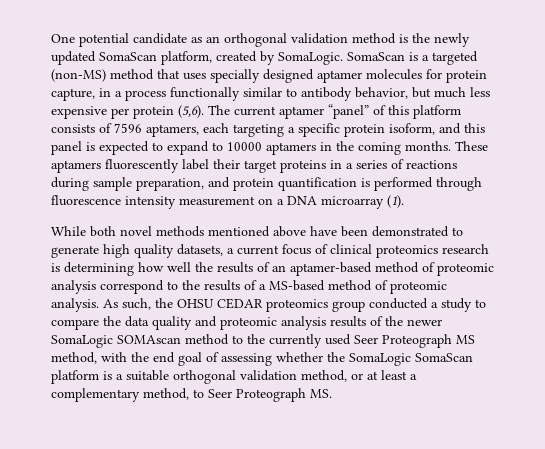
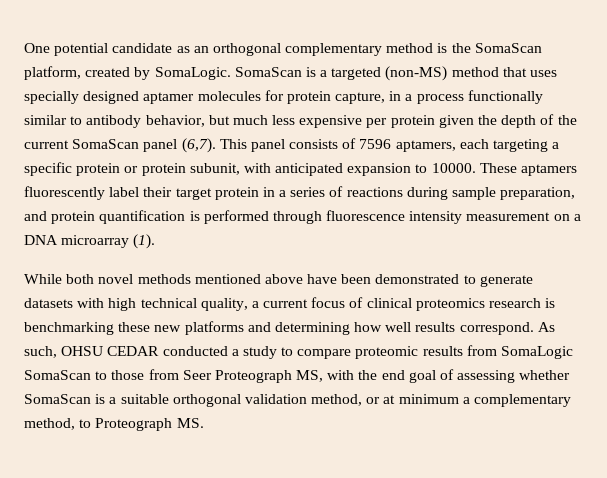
[291,33,348,44] validation -> [285,43,383,56] complementary
[434,33,470,47] [51,51,96,65] newly updated -> (471, 48) none
[178,104,461,119] (5,6). The current aptamer “panel” of this platform -> [438,114,577,128] [24,138,285,153] given the depth of the current SomaScan panel (6,7). This panel
[389,123,485,135] [51,141,451,155] isoform, and this panel is expected to expand to 10000 aptamers in the coming months. -> [124,163,476,176] or protein subunit, with anticipated expansion to 10000.
[280,160,326,173] proteins -> [214,187,259,200] protein
[103,244,223,258] high quality datasets, -> [24,298,248,311] datasets with high technical quality,
[64,262,494,276] [51,280,447,294] [51,298,99,312] determining how well the results of an aptamer-based method of proteomic analysis correspond to the results of a MS-based method of proteomic analysis. -> [24,321,534,335] benchmarking these new platforms and determining how well results correspond.
[155,298,173,308] the -> (57, 352) none
[266,299,365,312] proteomics group -> (160, 351) none
[103,316,442,330] [51,334,475,348] [51,352,97,364] the data quality and proteomic analysis results of the newer SomaLogic SOMAscan method to the currently used Seer Proteograph MS method, -> [355,345,574,359] [24,369,324,383] proteomic results from SomaLogic SomaScan to those from Seer Proteograph MS,
[327,352,473,366] [51,370,99,384] the SomaLogic SomaScan platform -> [24,394,91,404] SomaScan
[381,370,407,380] least -> [398,394,459,404] minimum
[208,389,232,398] Seer -> (92, 423) none

